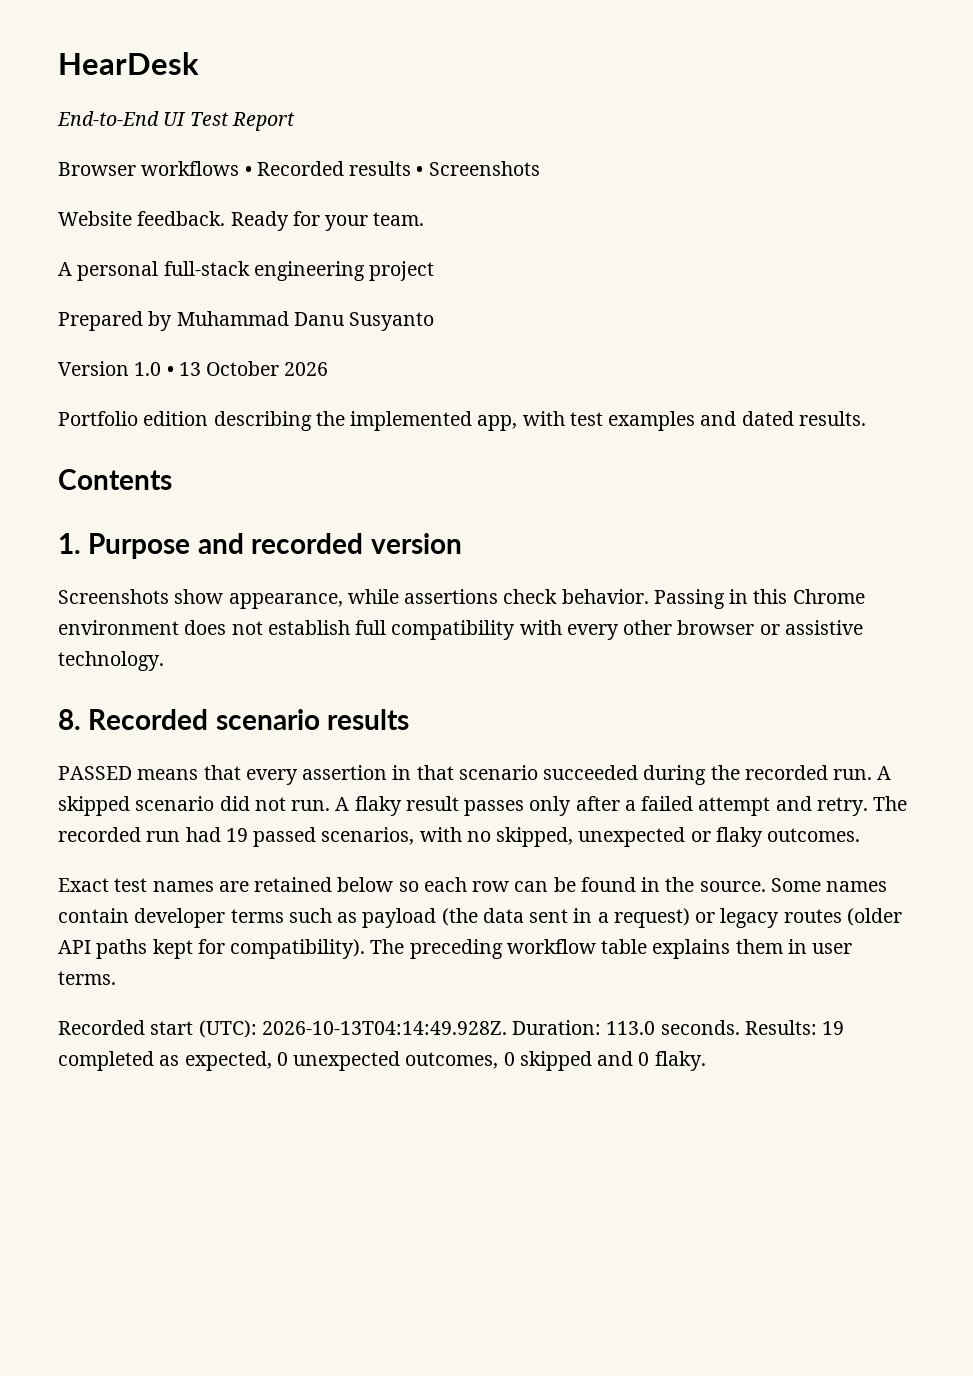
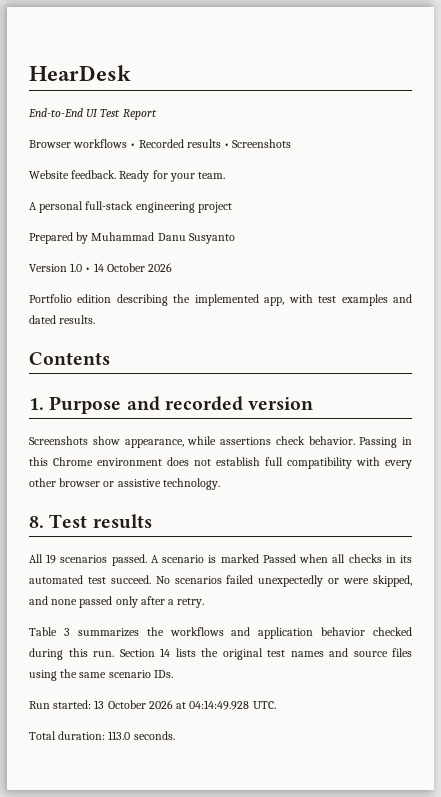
[178,362,201,376] 13 -> [93,263,104,272] 14
[88,709,320,730] Recorded scenario -> [49,514,88,528] Test
[58,765,892,785] [58,796,908,816] [58,827,861,847] [58,877,888,892] [58,908,902,928] [58,939,853,959] [58,971,116,985] [58,1020,845,1038] [58,1051,706,1071] PASSED means that every assertion in that scenario succeeded during the recorded run. A skipped scenario did not run. A flaky result passes only after a failed attempt and retry. The recorded run had 19 passed scenarios, with no skipped, unexpected or flaky outcomes. // Exact test names are retained below so each row can be found in the source. Some names contain developer terms such as payload (the data sent in a request) or legacy routes (older API paths kept for compatibility). The preceding workflow table explains them in user terms. // Recorded start (UTC): 2026-10-13T04:14:49.928Z. Duration: 113.0 seconds. Results: 19 completed as expected, 0 unexpected outcomes, 0 skipped and 0 flaky. -> [29,554,412,566] [29,575,413,587] [29,596,205,608] [29,627,412,639] [29,648,412,660] [29,669,173,681] [29,700,276,710] [29,731,175,740] All 19 scenarios passed. A scenario is marked Passed when all checks in its automated test succeed. No scenarios failed unexpectedly or were skipped, and none passed only after a retry. // Table 3 summarizes the workflows and application behavior checked during this run. Section 14 lists the original test names and source files using the same scenario IDs. // Run started: 13 October 2026 at 04:14:49.928 UTC. // Total duration: 113.0 seconds.

